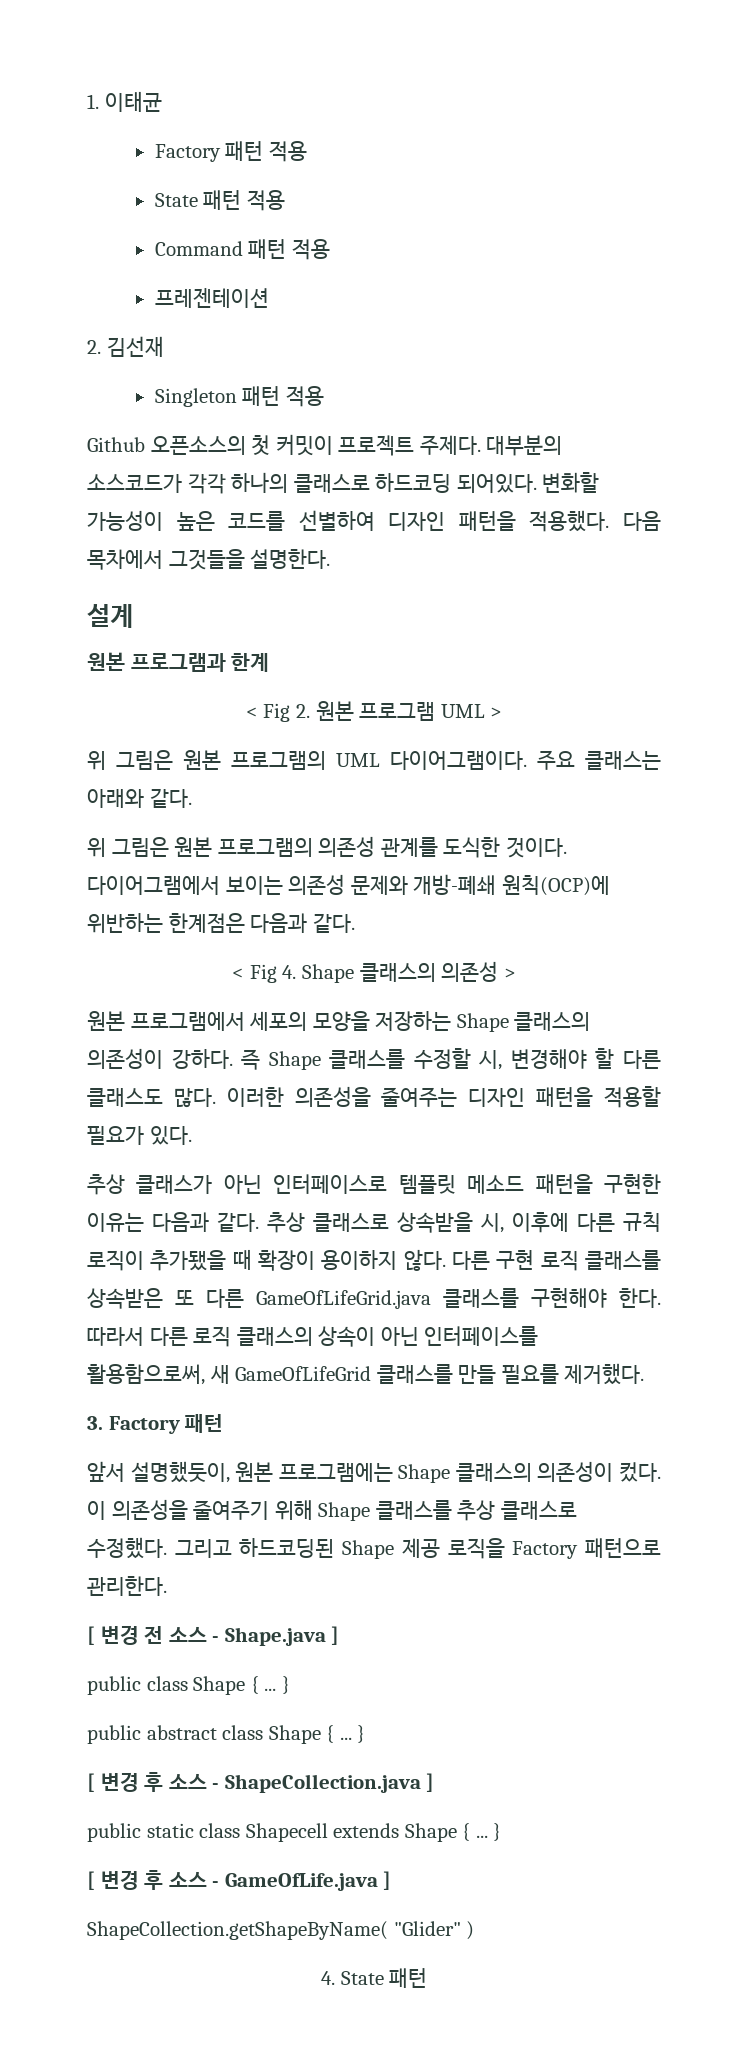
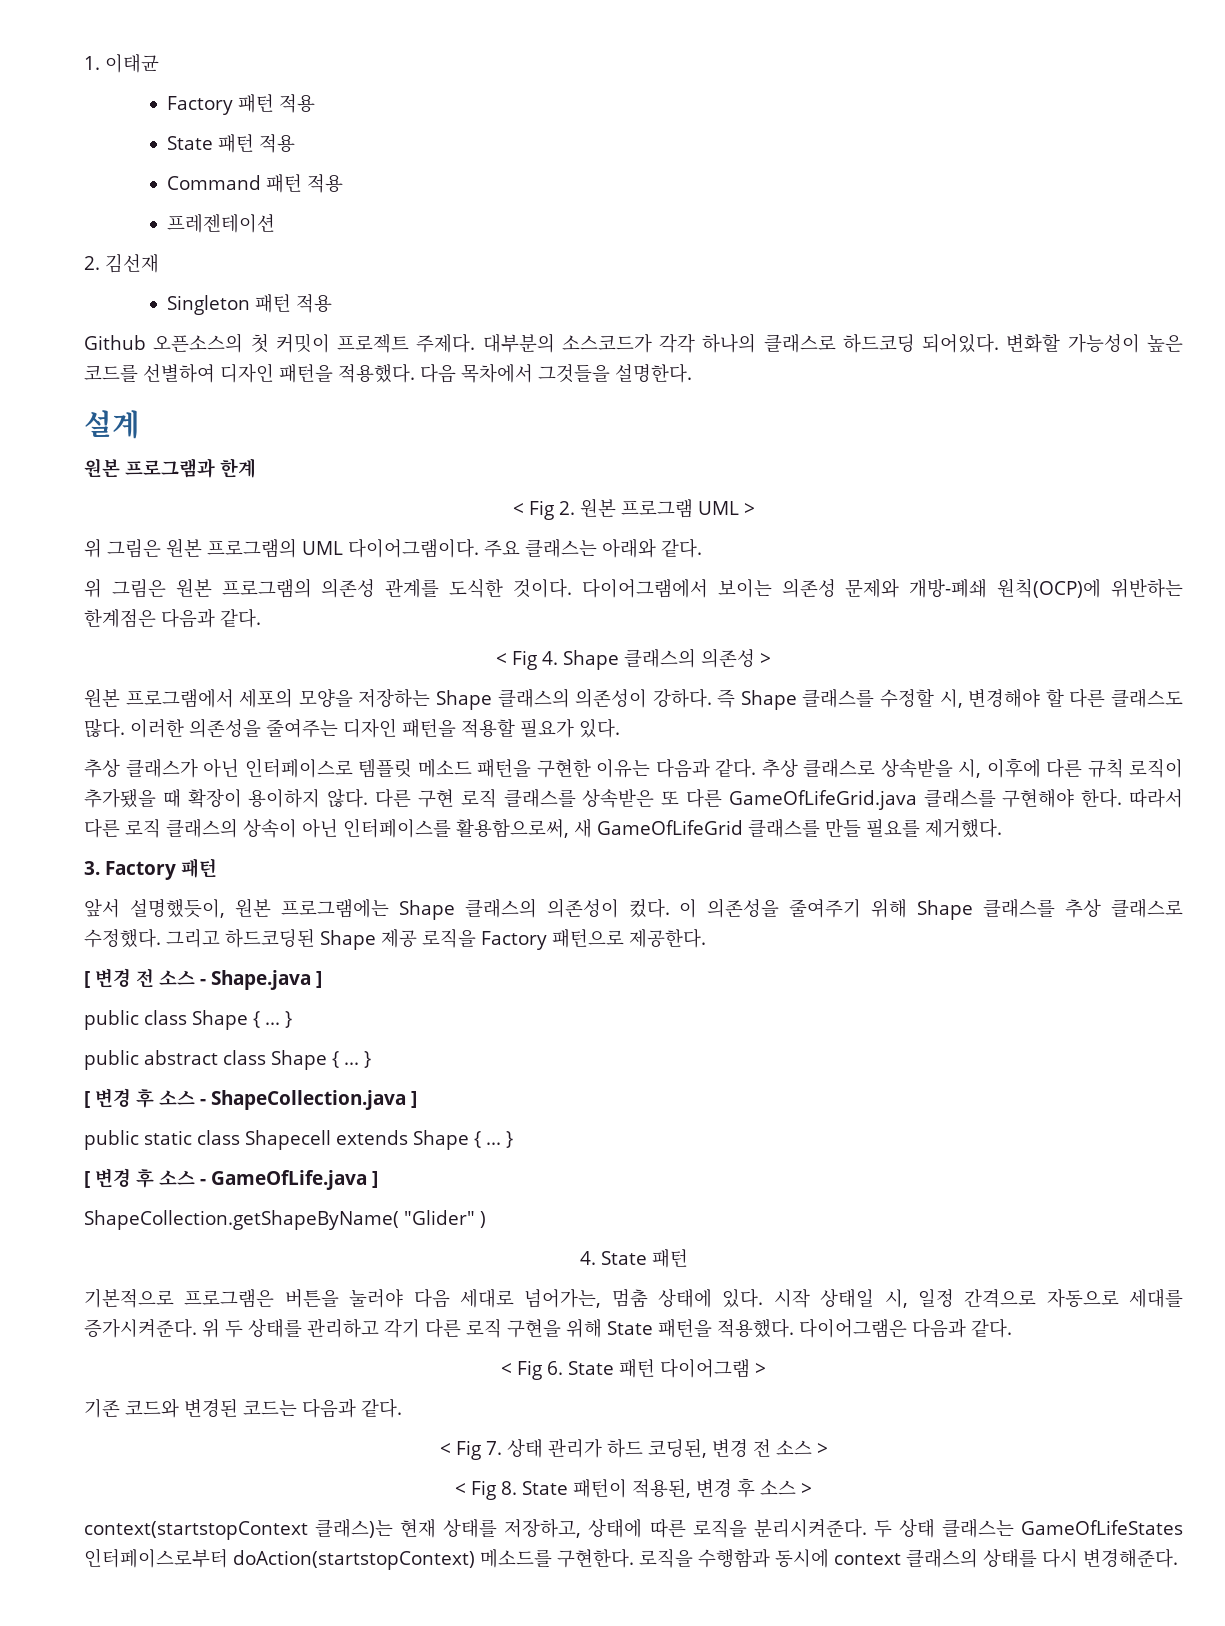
[87,1576,167,1596] 관리한다. -> [629,928,706,948] 제공한다.
(428, 1978) none -> [84,1288,1183,1308] [84,1318,1012,1338] [501,1358,766,1380] [84,1398,402,1418] [439,1439,828,1460] [455,1478,812,1500] [84,1518,1184,1540] [84,1548,1178,1570] // 기본적으로 프로그램은 버튼을 눌러야 다음 세대로 넘어가는, 멈춤 상태에 있다. 시작 상태일 시, 일정 간격으로 자동으로 세대를 증가시켜준다. 위 두 상태를 관리하고 각기 다른 로직 구현을 위해 State 패턴을 적용했다. 다이어그램은 다음과 같다. // < Fig 6. State 패턴 다이어그램 > // 기존 코드와 변경된 코드는 다음과 같다. // < Fig 7. 상태 관리가 하드 코딩된, 변경 전 소스 > // < Fig 8. State 패턴이 적용된, 변경 후 소스 > // context(startstopContext 클래스)는 현재 상태를 저장하고, 상태에 따른 로직을 분리시켜준다. 두 상태 클래스는 GameOfLifeStates 인터페이스로부터 doAction(startstopContext) 메소드를 구현한다. 로직을 수행함과 동시에 context 클래스의 상태를 다시 변경해준다.

